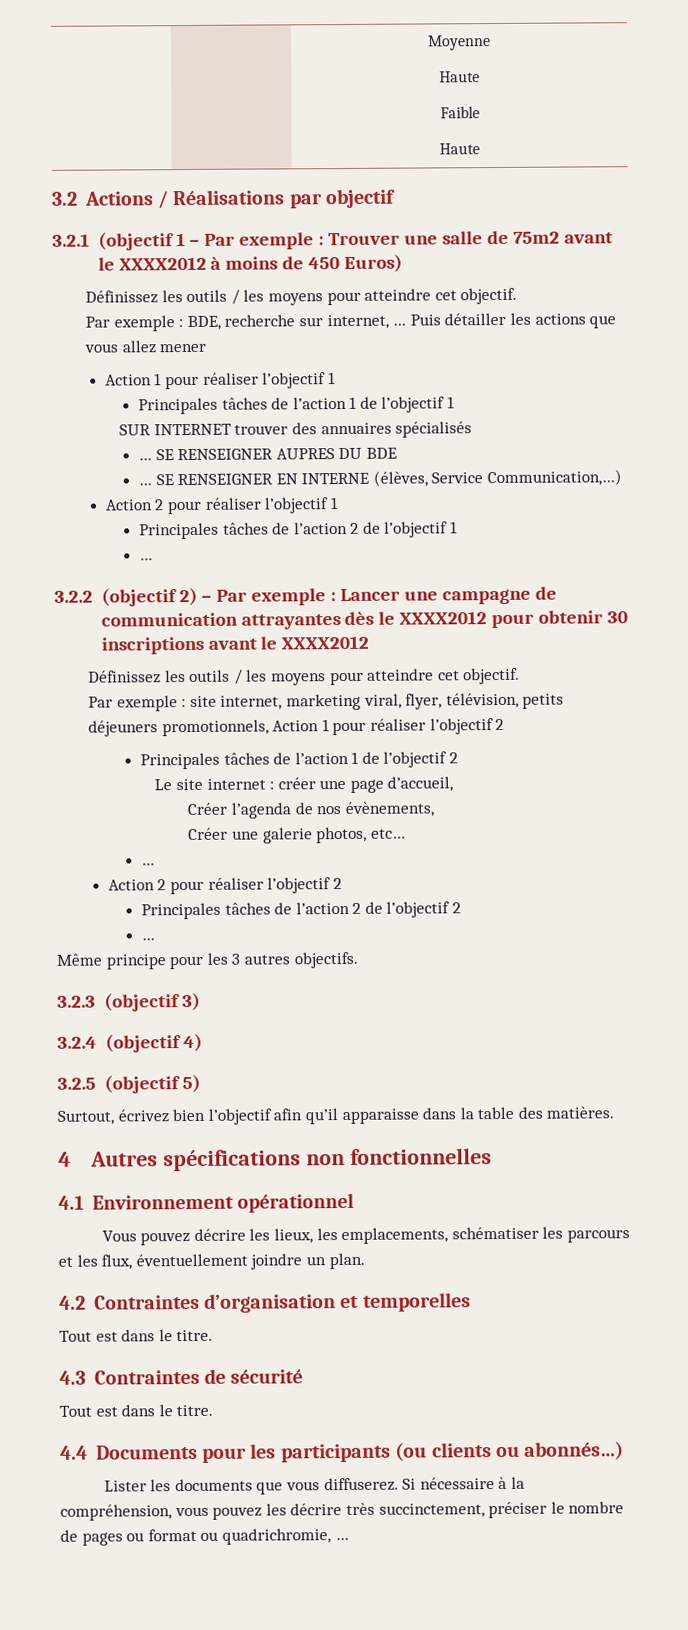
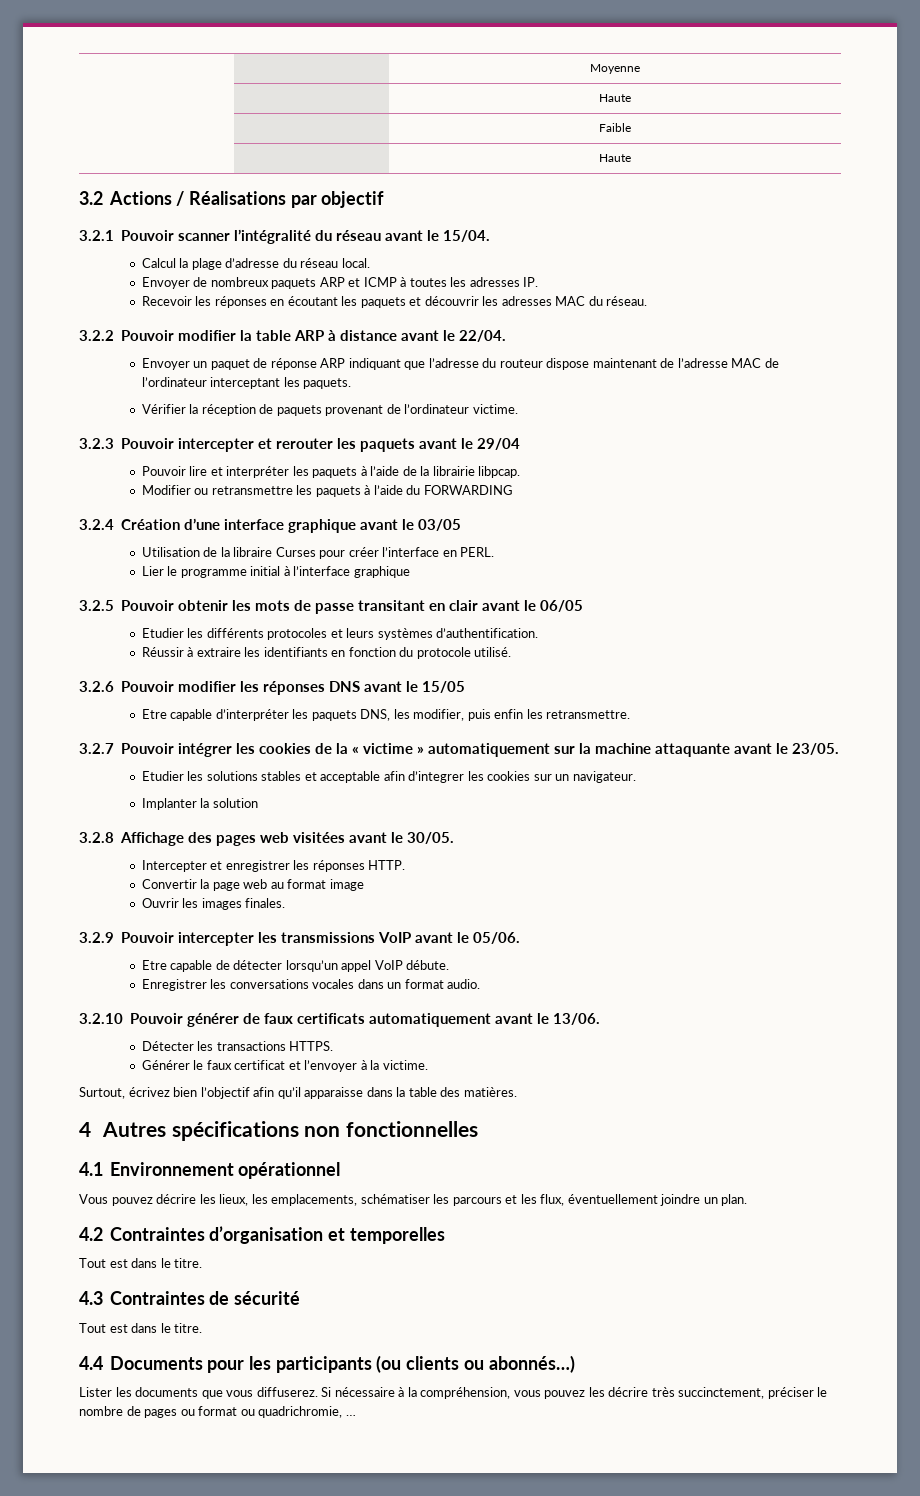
[97,230,614,251] [97,254,404,273] [85,287,518,306] [85,312,617,332] [84,340,208,354] [104,372,336,390] [137,396,456,415] [119,421,473,438] [137,447,397,461] [137,469,623,487] [104,497,339,515] [138,521,459,540] [138,558,153,561] [54,586,558,607] [100,610,629,630] [100,635,370,655] [88,667,521,686] [88,692,565,712] [88,718,505,737] [139,751,459,770] [154,776,454,793] [187,801,435,819] [188,826,406,844] [140,863,155,866] [107,877,342,895] [140,901,462,920] [140,938,155,941] [56,951,358,970] [57,992,201,1012] [57,1033,203,1053] [57,1074,201,1094] (objectif 1 – Par exemple : Trouver une salle de 75m2 avant le XXXX2012 à moins de 450 Euros) // Définissez les outils / les moyens pour atteindre cet objectif. // Par exemple : BDE, recherche sur internet, … Puis détailler les actions que vous allez mener // Action 1 pour réaliser l’objectif 1 // Principales tâches de l’action 1 de l’objectif 1 // SUR INTERNET trouver des annuaires spécialisés // … SE RENSEIGNER AUPRES DU BDE // … SE RENSEIGNER EN INTERNE (élèves, Service Communication,…) // Action 2 pour réaliser l’objectif 1 // Principales tâches de l’action 2 de l’objectif 1 // … // 3.2.2 (objectif 2) – Par exemple : Lancer une campagne de communication attrayantes dès le XXXX2012 pour obtenir 30 inscriptions avant le XXXX2012 // Définissez les outils / les moyens pour atteindre cet objectif. // Par exemple : site internet, marketing viral, flyer, télévision, petits déjeuners promotionnels, Action 1 pour réaliser l’objectif 2 // Principales tâches de l’action 1 de l’objectif 2 // Le site internet : créer une page d’accueil, // Créer l’agenda de nos évènements, // Créer une galerie photos, etc… // … // Action 2 pour réaliser l’objectif 2 // Principales tâches de l’action 2 de l’objectif 2 // … // Même principe pour les 3 autres objectifs. // 3.2.3 (objectif 3) // 3.2.4 (objectif 4) // 3.2.5 (objectif 5) -> [120,229,490,244] [141,258,370,270] [141,277,539,289] [141,296,648,308] [79,330,506,342] [141,358,779,370] [141,377,352,389] [141,404,518,416] [79,438,520,452] [141,466,521,478] [141,485,513,497] [79,518,461,533] [141,547,495,559] [141,566,410,578] [79,600,584,614] [141,628,539,640] [141,647,512,659] [79,681,465,695] [141,709,631,721] [79,743,840,757] [141,771,636,783] [141,798,258,810] [79,832,454,846] [141,860,406,872] [141,879,364,891] [141,898,286,910] [79,932,520,946] [141,960,450,972] [141,979,481,991] [79,1013,600,1027] [141,1041,334,1051] [141,1060,428,1072] Pouvoir scanner l’intégralité du réseau avant le 15/04. // Calcul la plage d’adresse du réseau local. // Envoyer de nombreux paquets ARP et ICMP à toutes les adresses IP. // Recevoir les réponses en écoutant les paquets et découvrir les adresses MAC du réseau. // 3.2.2 Pouvoir modifier la table ARP à distance avant le 22/04. // Envoyer un paquet de réponse ARP indiquant que l’adresse du routeur dispose maintenant de l’adresse MAC de l’ordinateur interceptant les paquets. // Vérifier la réception de paquets provenant de l’ordinateur victime. // 3.2.3 Pouvoir intercepter et rerouter les paquets avant le 29/04 // Pouvoir lire et interpréter les paquets à l’aide de la librairie libpcap. // Modifier ou retransmettre les paquets à l’aide du FORWARDING // 3.2.4 Création d’une interface graphique avant le 03/05 // Utilisation de la libraire Curses pour créer l’interface en PERL. // Lier le programme initial à l’interface graphique // 3.2.5 Pouvoir obtenir les mots de passe transitant en clair avant le 06/05 // Etudier les différents protocoles et leurs systèmes d’authentification. // Réussir à extraire les identifiants en fonction du protocole utilisé. // 3.2.6 Pouvoir modifier les réponses DNS avant le 15/05 // Etre capable d’interpréter les paquets DNS, les modifier, puis enfin les retransmettre. // 3.2.7 Pouvoir intégrer les cookies de la « victime » automatiquement sur la machine attaquante avant le 23/05. // Etudier les solutions stables et acceptable afin d’integrer les cookies sur un navigateur. // Implanter la solution // 3.2.8 Affichage des pages web visitées avant le 30/05. // Intercepter et enregistrer les réponses HTTP. // Convertir la page web au format image // Ouvrir les images finales. // 3.2.9 Pouvoir intercepter les transmissions VoIP avant le 05/06. // Etre capable de détecter lorsqu’un appel VoIP débute. // Enregistrer les conversations vocales dans un format audio. // 3.2.10 Pouvoir générer de faux certificats automatiquement avant le 13/06. // Détecter les transactions HTTPS. // Générer le faux certificat et l’envoyer à la victime.

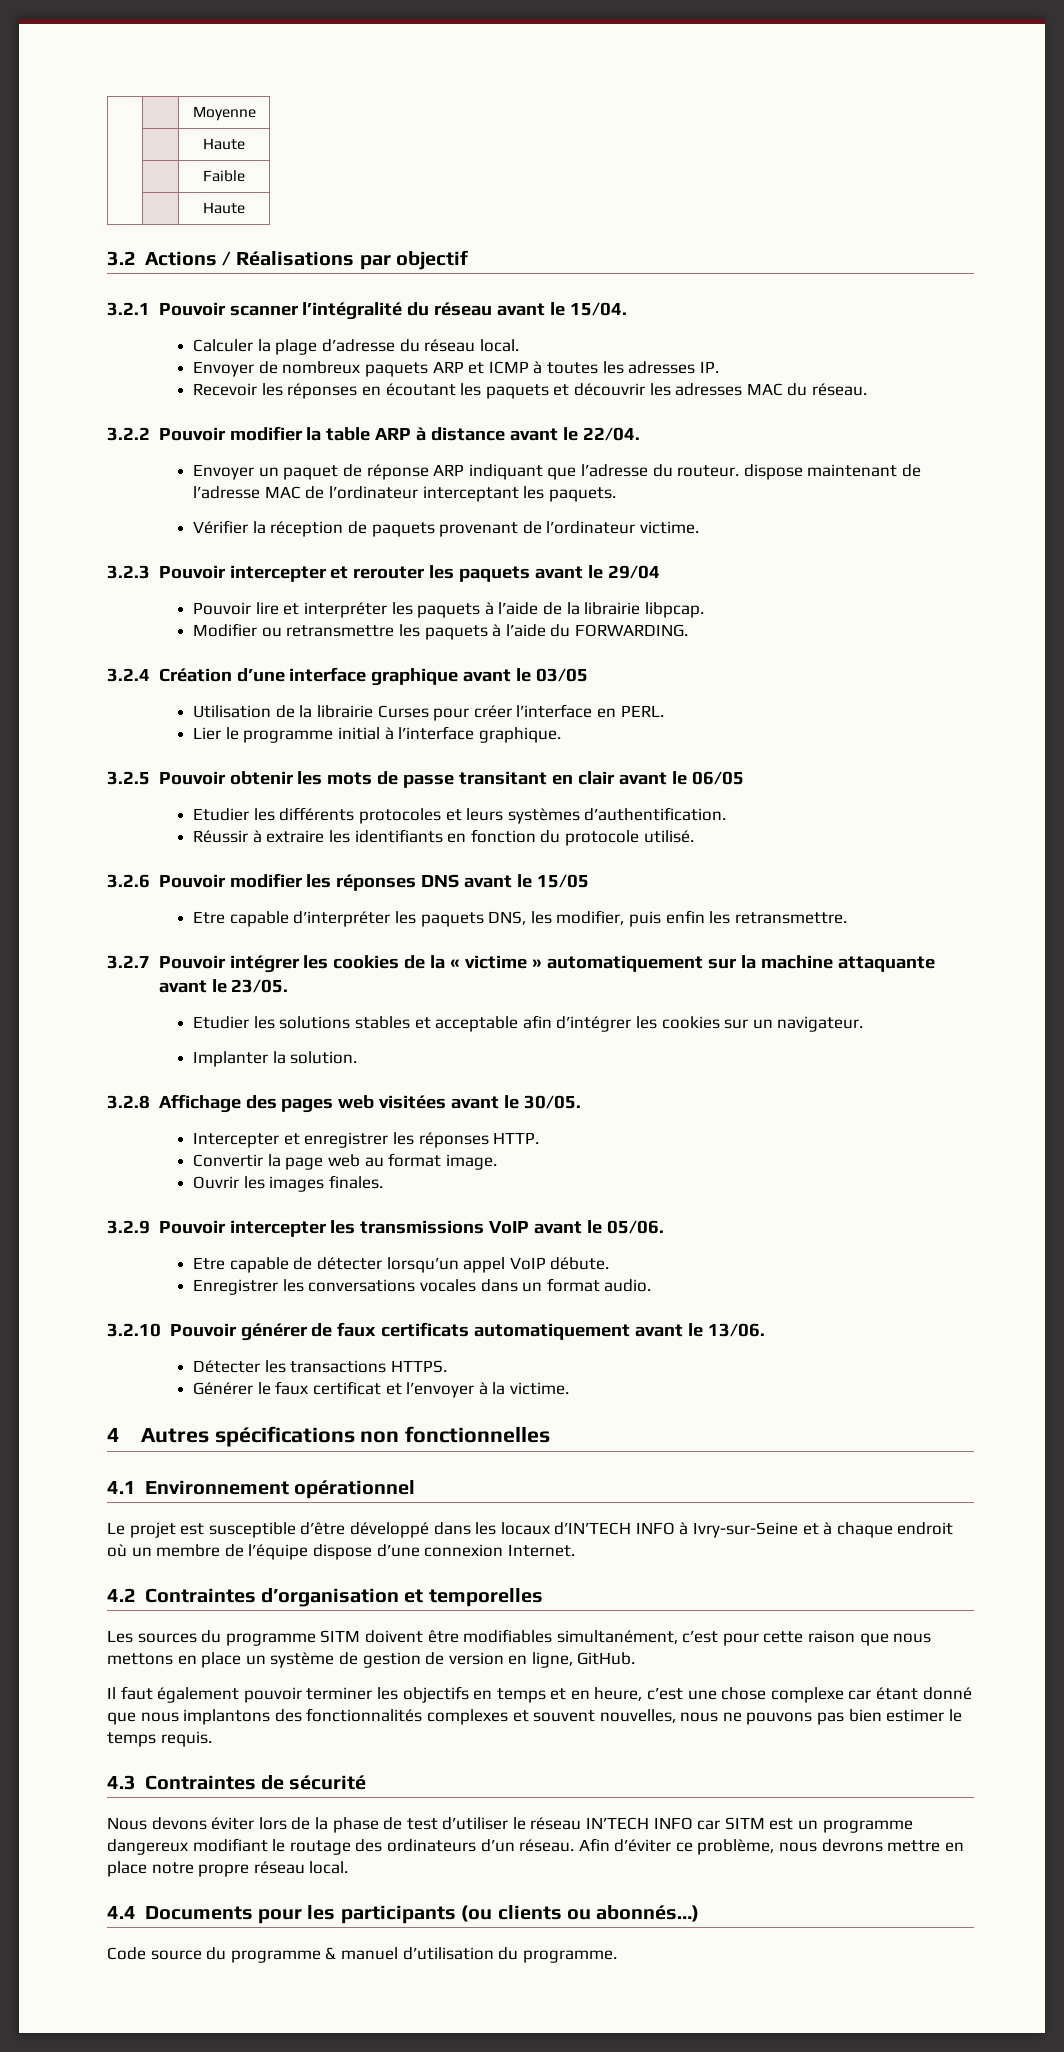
[141,258,176,268] Calcul -> [193,339,254,352] Calculer
[499,359,543,368] routeur -> [677,465,740,477] routeur.
[423,485,513,495] FORWARDING -> [574,624,688,637] FORWARDING.
[233,547,273,557] libraire -> [316,705,373,718] librairie
[353,566,410,578] graphique -> [478,727,561,743] graphique.
[408,771,465,783] d’integrer -> [556,1016,632,1032] d’intégrer
[212,798,258,808] solution -> [290,1051,358,1064] solution.
[329,879,364,891] image -> [445,1154,497,1170] image.
[79,1087,517,1099] // Surtout, écrivez bien l’objectif afin qu’il apparaisse dans la table des matières. -> (569, 1388) none
[79,1194,748,1206] Vous pouvez décrire les lieux, les emplacements, schématiser les parcours et les flux, éventuellement joindre un plan. -> [107,1522,954,1538] [107,1544,575,1560] Le projet est susceptible d’être développé dans les locaux d’IN’TECH INFO à Ivry-sur-Seine et à chaque endroit où un membre de l’équipe dispose d’une connexion Internet.
[79,1258,203,1268] [79,1291,300,1305] [79,1323,203,1333] Tout est dans le titre. // 4.3 Contraintes de sécurité // Tout est dans le titre. -> [107,1629,932,1646] [107,1652,636,1668] [107,1686,972,1703] [107,1708,962,1725] [107,1731,212,1747] [107,1775,367,1790] [107,1817,913,1833] [107,1838,964,1855] [107,1861,349,1877] Les sources du programme SITM doivent être modifiables simultanément, c’est pour cette raison que nous mettons en place un système de gestion de version en ligne, GitHub. // Il faut également pouvoir terminer les objectifs en temps et en heure, c’est une chose complexe car étant donné que nous implantons des fonctionnalités complexes et souvent nouvelles, nous ne pouvons pas bien estimer le temps requis. // 4.3 Contraintes de sécurité // Nous devons éviter lors de la phase de test d’utiliser le réseau IN’TECH INFO car SITM est un programme dangereux modifiant le routage des ordinateurs d’un réseau. Afin d’éviter ce problème, nous devrons mettre en place notre propre réseau local.
[79,1387,828,1399] [79,1406,356,1418] Lister les documents que vous diffuserez. Si nécessaire à la compréhension, vous pouvez les décrire très succinctement, préciser le nombre de pages ou format ou quadrichromie, … -> [107,1947,617,1963] Code source du programme & manuel d’utilisation du programme.

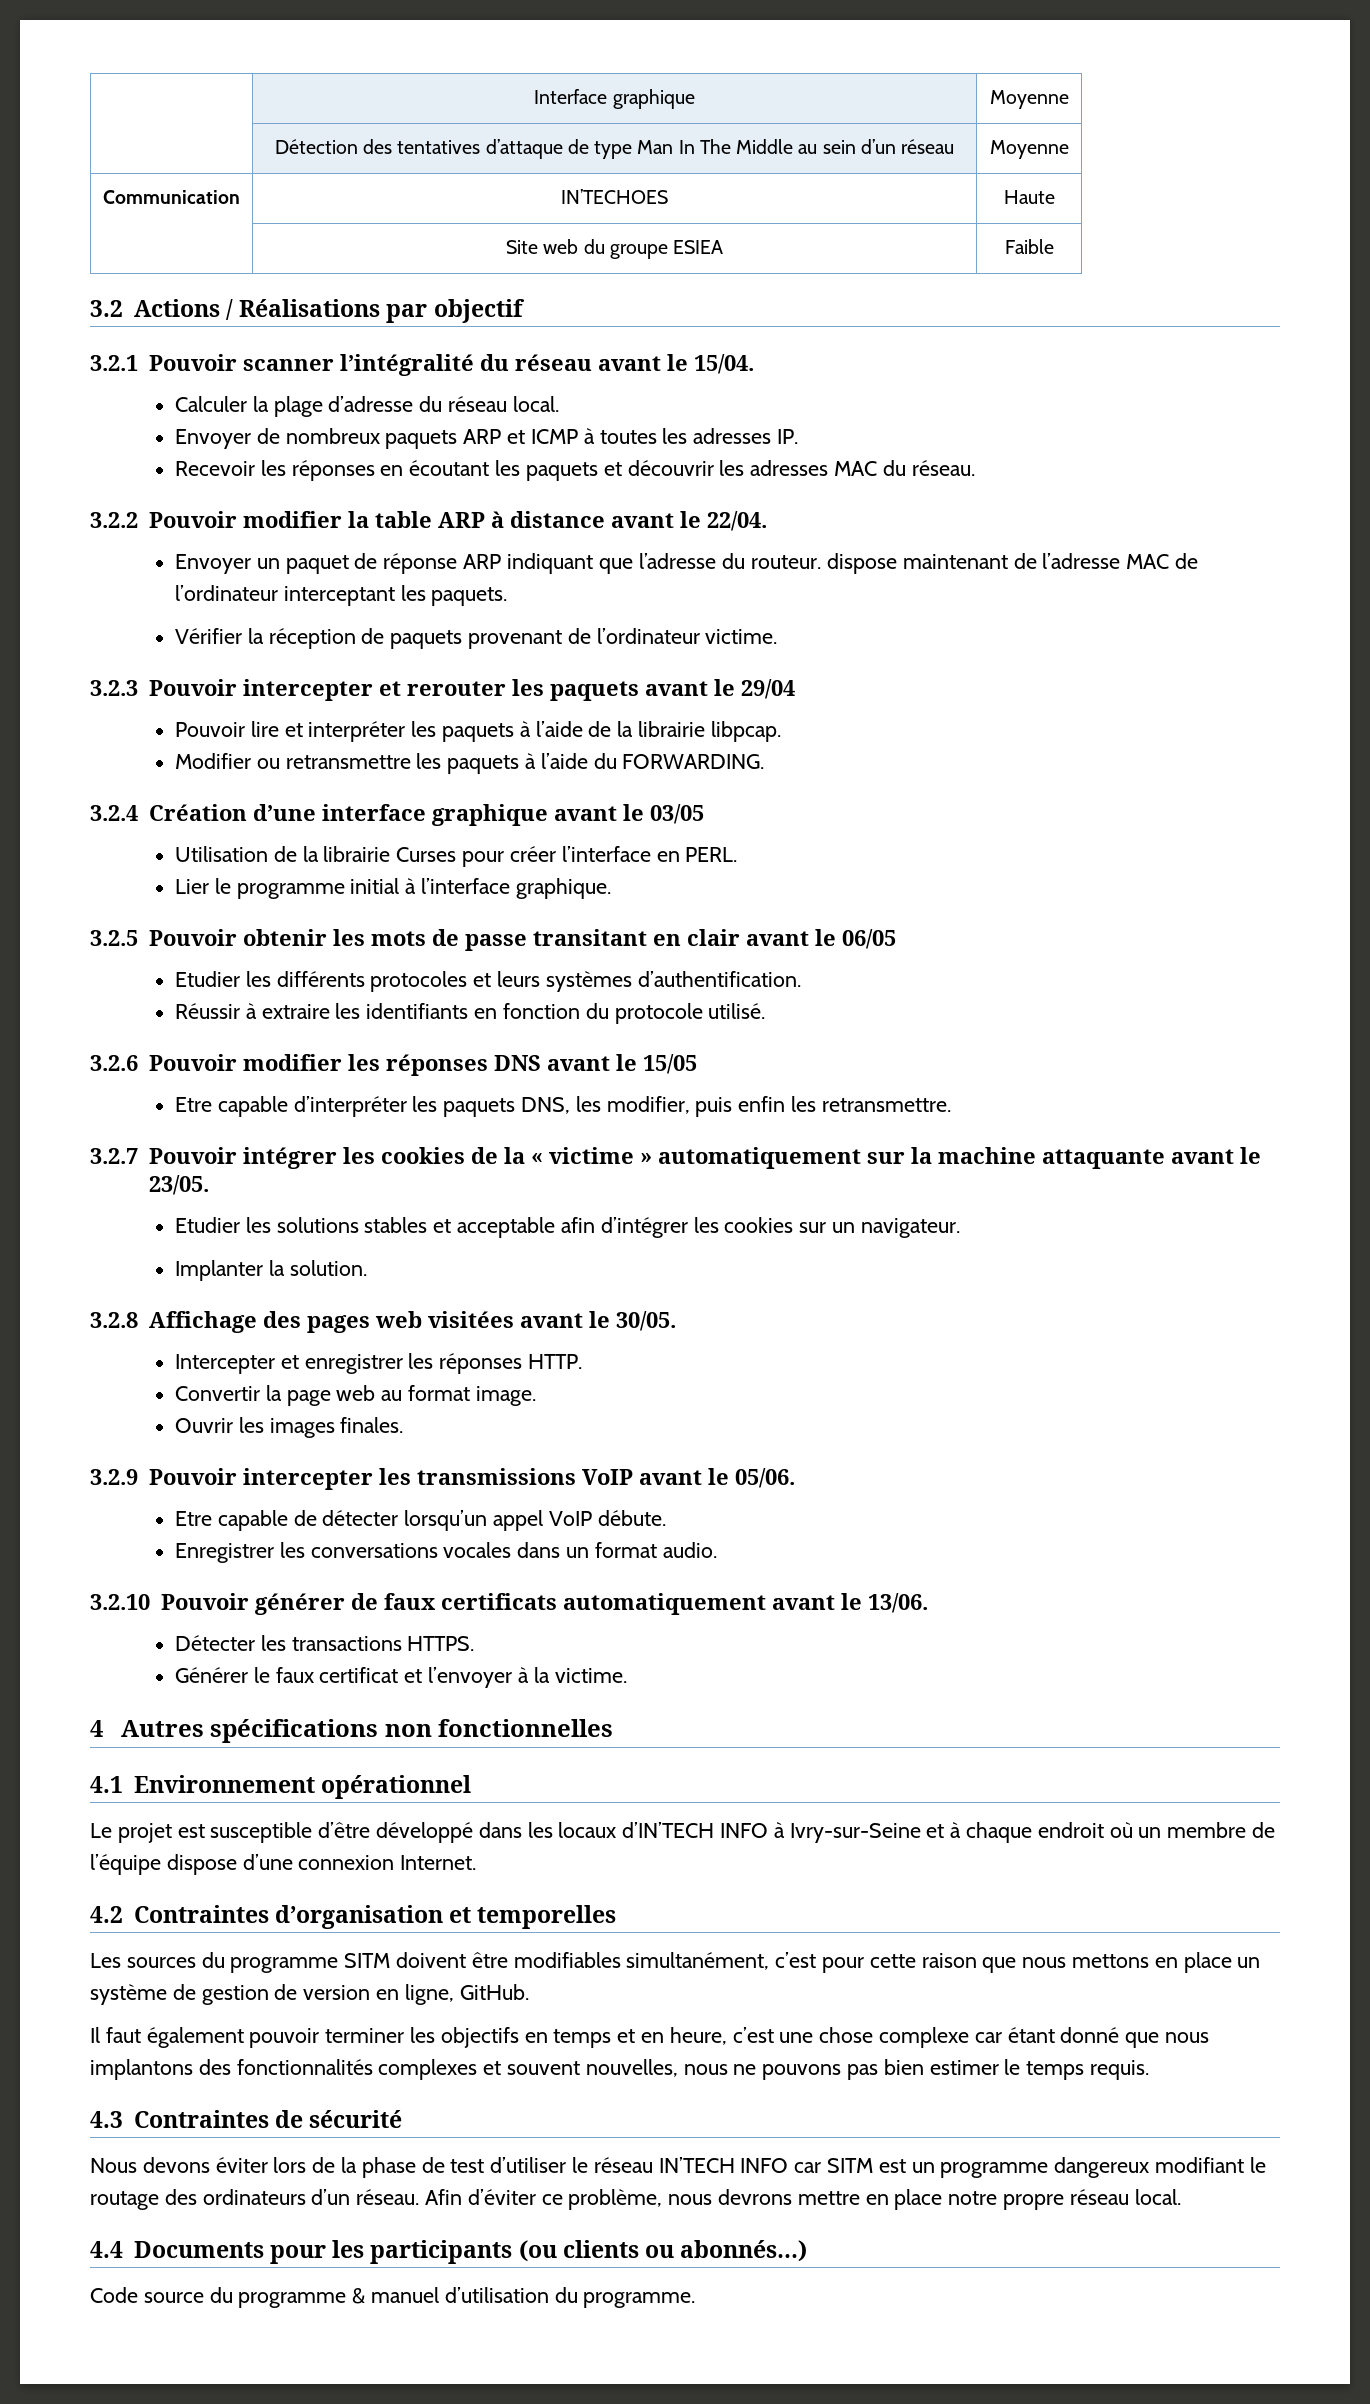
(192, 113) | -> [534,89,695,109] | Interface graphique
[203,138,245,150] | Haute // | -> [274,139,955,159] [989,140,1069,159] [103,190,240,204] [561,189,668,204] [1003,190,1055,204] [505,239,724,259] Détection des tentatives d’attaque de type Man In The Middle au sein d’un réseau | Moyenne // Communication | IN’TECHOES | Haute // | Site web du groupe ESIEA
[203,202,245,214] // | | Haute -> (1054, 246) none

